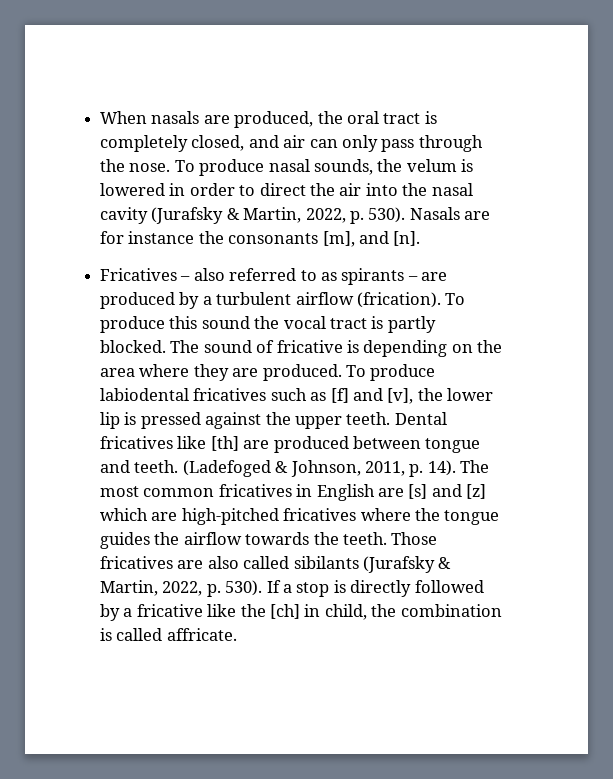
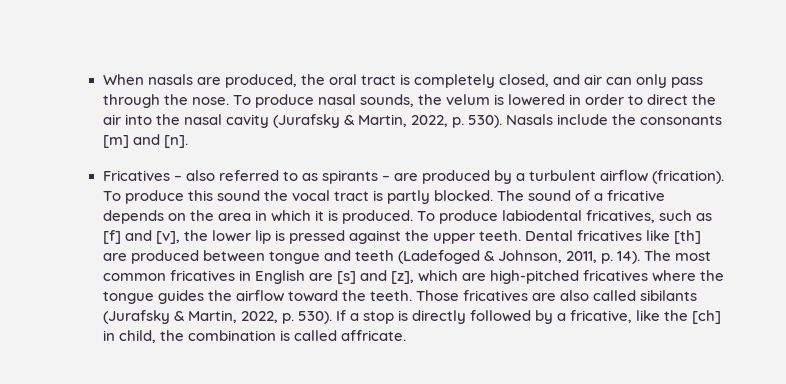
[464,211,491,220] [99,231,195,244] are for instance -> [557,114,609,125] include
[322,231,355,247] [m], -> [102,135,129,148] [m]
[276,340,503,357] [99,364,259,381] fricative is depending on the area where they are -> [594,190,666,201] [102,210,338,224] a fricative depends on the area in which it is
[193,388,267,401] fricatives -> [586,210,656,223] fricatives,
[134,460,179,473] teeth. -> [354,250,394,261] teeth
[466,484,487,499] [z] -> [390,271,414,284] [z],
[245,532,310,545] towards -> [287,290,338,302] toward
[136,604,203,617] fricative -> [570,310,633,323] fricative,

